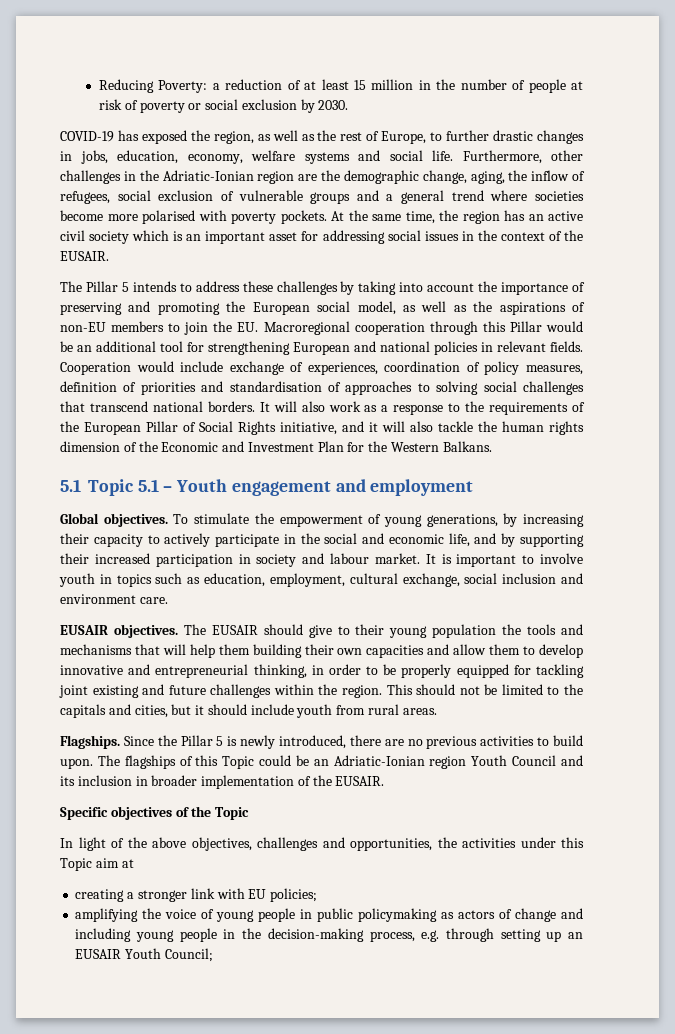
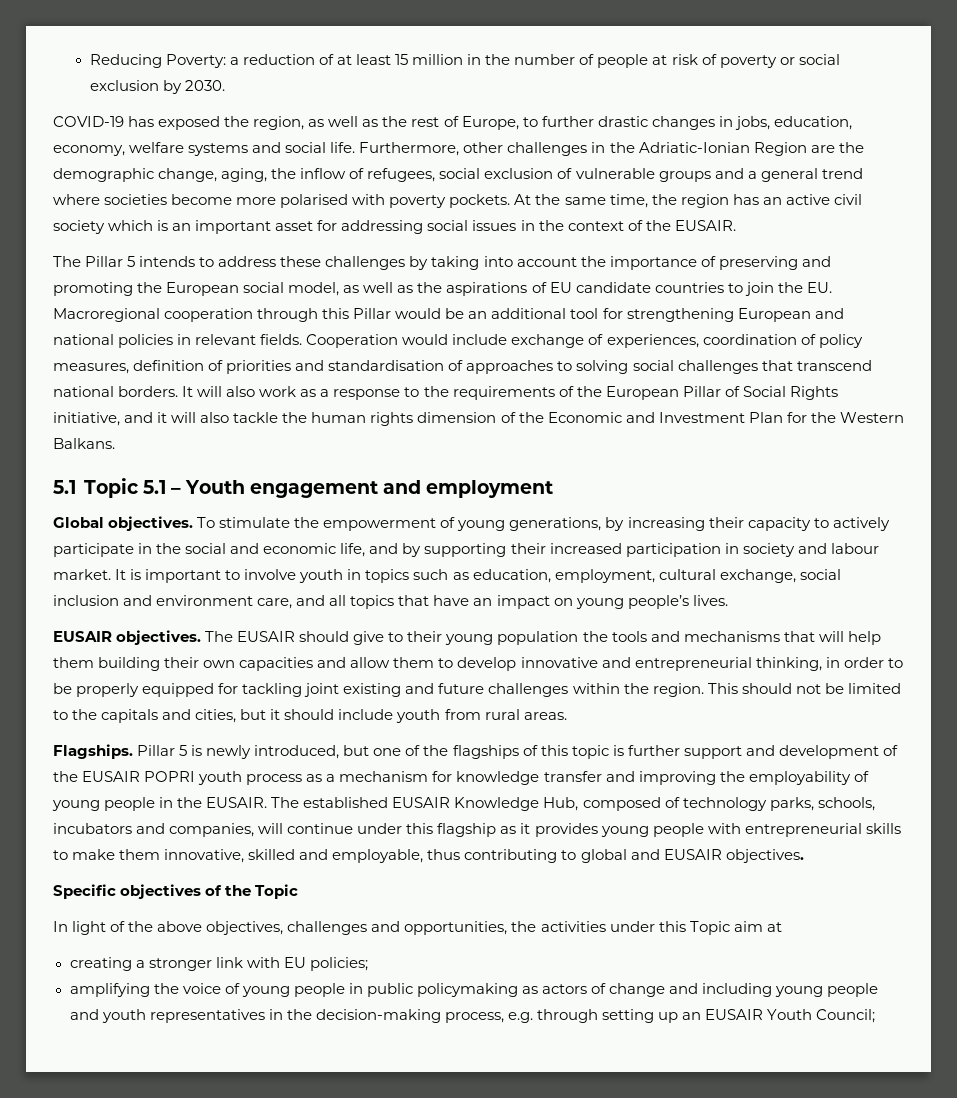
[257,171,295,184] region -> [753,142,807,156] Region
[60,321,165,332] non-EU members -> [549,282,724,293] EU candidate countries
[139,597,168,604] care. -> [257,595,728,609] care, and all topics that have an impact on young people’s lives.
[123,735,177,746] Since the -> (133, 751) none
[349,735,583,749] [60,755,583,769] [60,775,385,789] there are no previous activities to build upon. The flagships of this Topic could be an Adriatic-Ionian region Youth Council and its inclusion in broader implementation of the EUSAIR. -> [343,745,898,759] [53,771,869,785] [52,797,875,811] [53,823,901,837] [53,849,804,863] but one of the flagships of this topic is further support and development of the EUSAIR POPRI youth process as a mechanism for knowledge transfer and improving the employability of young people in the EUSAIR. The established EUSAIR Knowledge Hub, composed of technology parks, schools, incubators and companies, will continue under this flagship as it provides young people with entrepreneurial skills to make them innovative, skilled and employable, thus contributing to global and EUSAIR objectives.
(217, 935) none -> [69,1009,265,1023] and youth representatives

